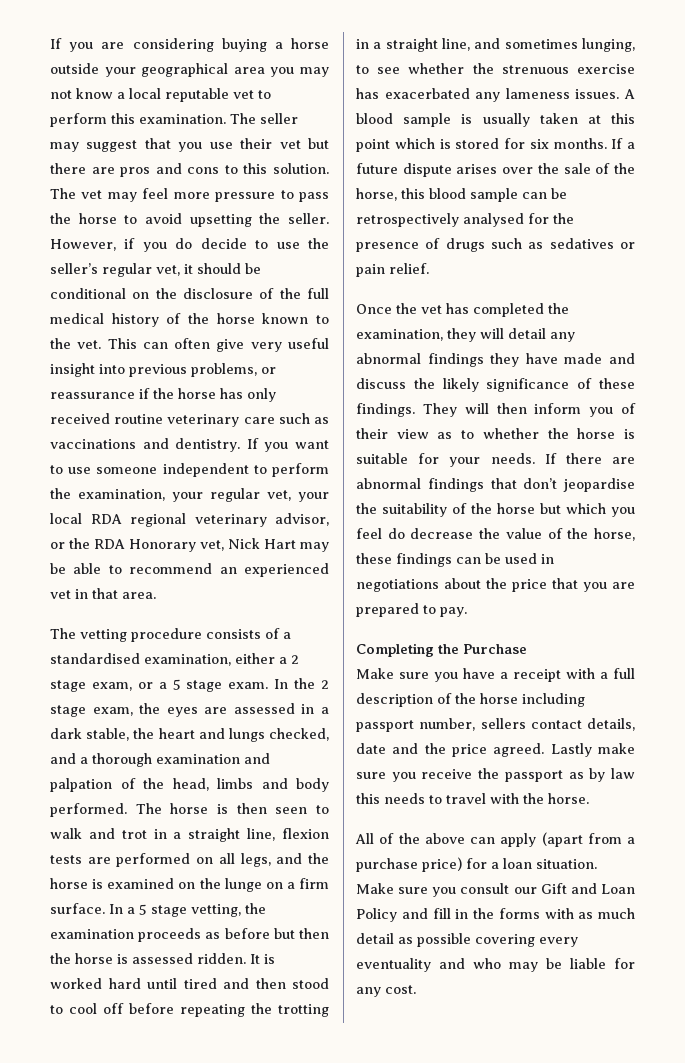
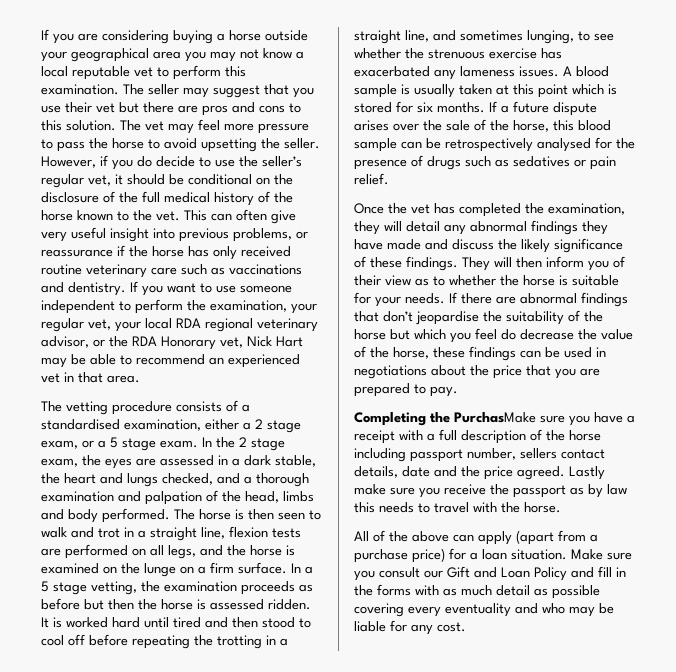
[463,644,527,654] [356,668,394,679] Purchase // Make -> [454,412,536,423] PurchasMake

